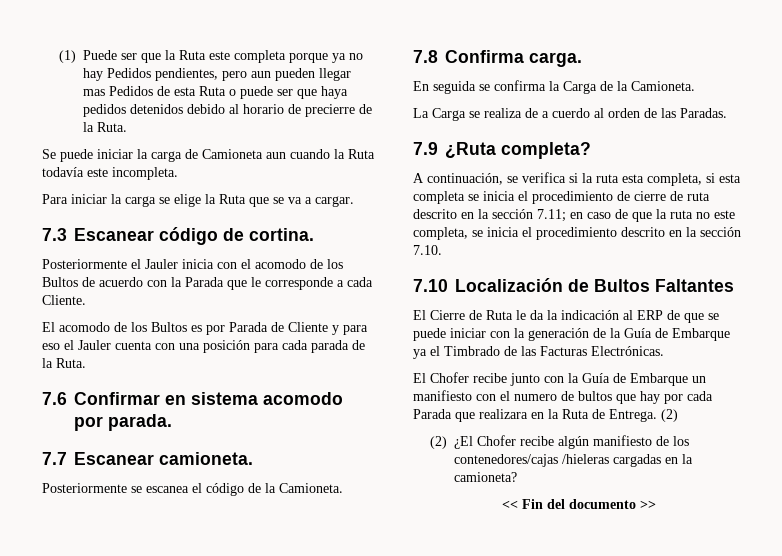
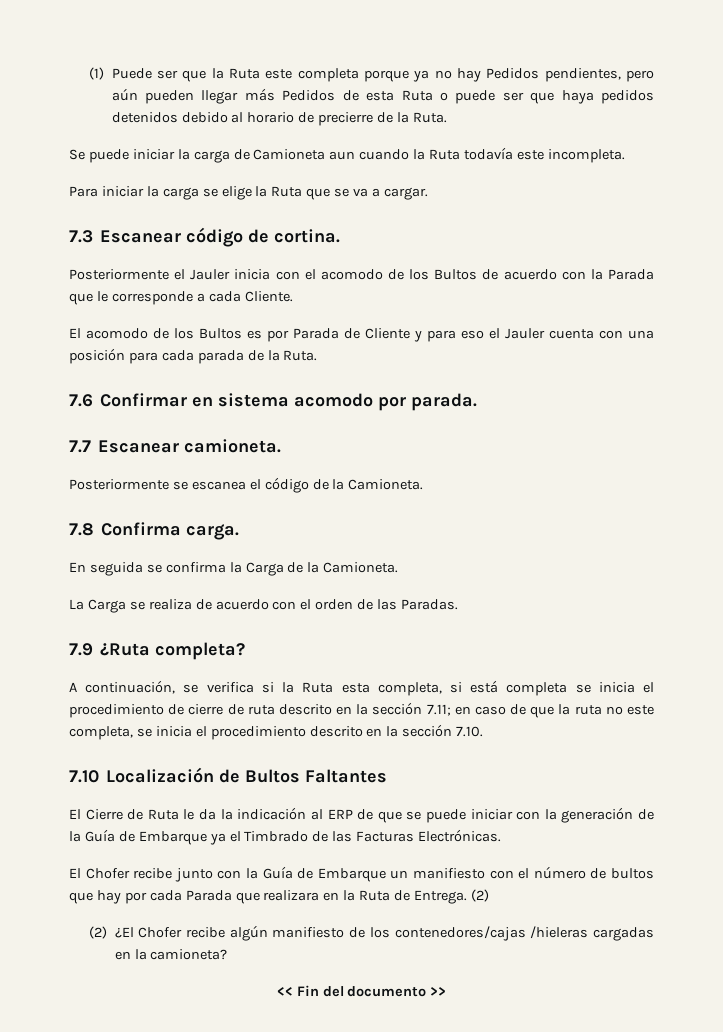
[250,71,271,78] aun -> [111,88,138,101] aún
[82,89,105,96] mas -> [244,88,275,101] más
[542,108,604,118] a cuerdo al -> [215,599,312,610] acuerdo con el
[596,174,619,183] ruta -> [302,682,334,693] Ruta
[719,174,741,183] esta -> [470,680,499,693] está
[514,394,557,401] numero -> [533,866,586,879] número

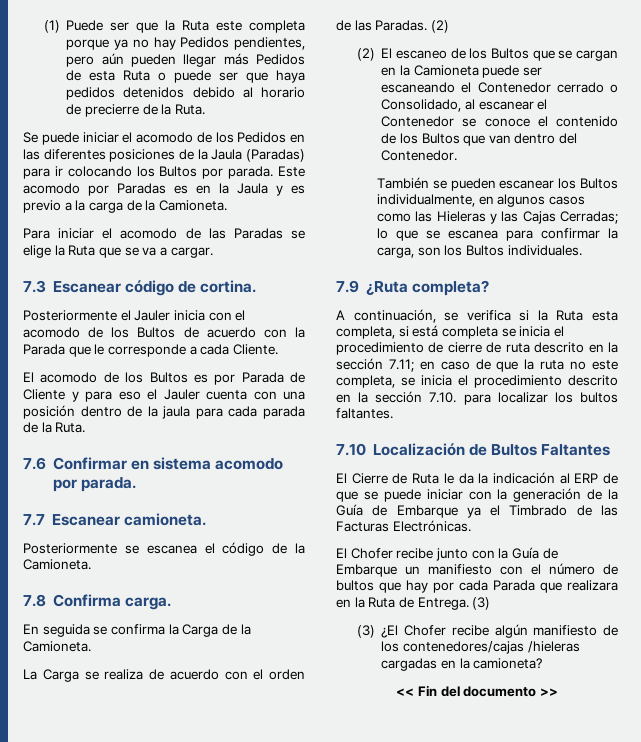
[177,147,625,163] [69,186,199,200] la carga de Camioneta aun cuando la Ruta todavía este incompleta. // Para iniciar la carga -> [122,132,305,143] [23,149,305,162] [23,166,305,179] [23,183,305,196] [23,200,227,213] [23,228,283,239] el acomodo de los Pedidos en las diferentes posiciones de la Jaula (Paradas) para ir colocando los Bultos por parada. Este acomodo por Paradas es en la Jaula y es previo a la carga de la Camioneta. // Para iniciar el acomodo de las Paradas
(125, 356) none -> [80,406,191,419] dentro de la jaula
(459, 604) none -> [430,20,449,33] [356,48,618,61] [381,65,542,78] [381,82,618,93] [381,99,548,112] [381,116,618,127] [381,133,578,146] [381,150,458,161] [376,177,618,191] [376,194,585,207] [376,211,618,224] [376,228,618,241] [376,245,582,258] (2) // (2) El escaneo de los Bultos que se cargan en la Camioneta puede ser escaneando el Contenedor cerrado o Consolidado, al escanear el Contenedor se conoce el contenido de los Bultos que van dentro del Contenedor. // También se pueden escanear los Bultos individualmente, en algunos casos como las Hieleras y las Cajas Cerradas; lo que se escanea para confirmar la carga, son los Bultos individuales.
(484, 731) none -> [463,392,618,405] [336,408,393,419] para localizar los bultos faltantes.
[470,889,489,902] [89,926,108,939] (2) // (2) -> [472,597,491,610] [356,625,375,638] (3) // (3)

